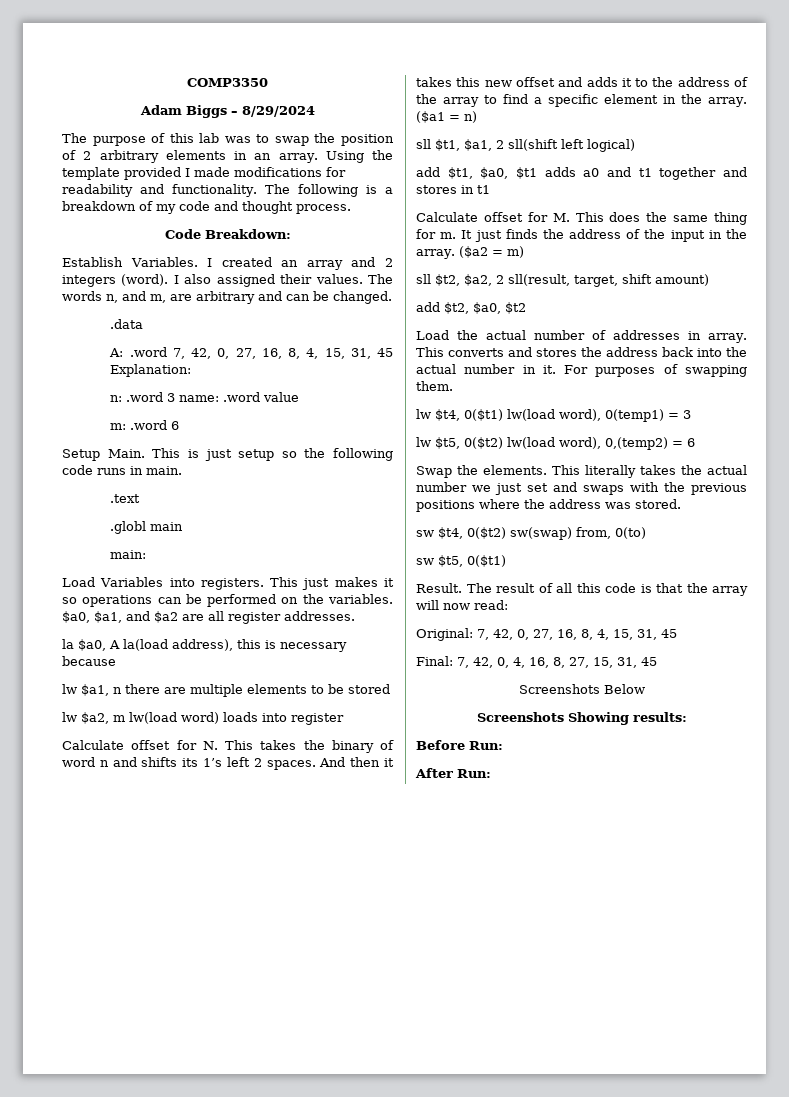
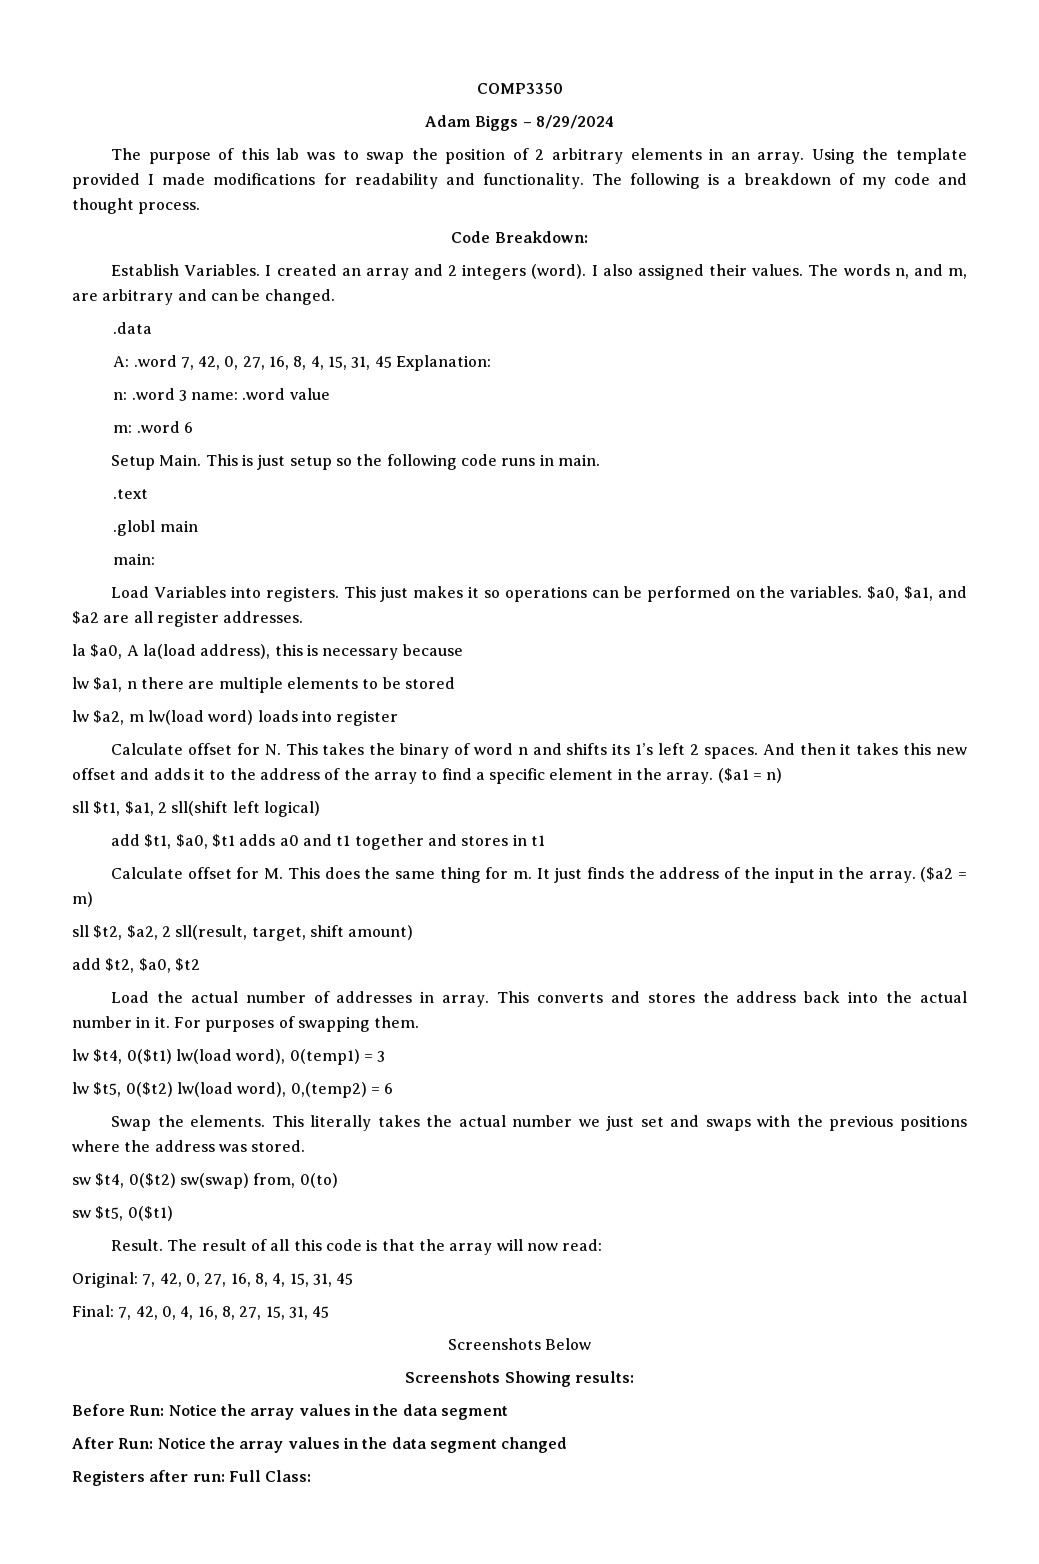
[415,768,491,778] // After Run: -> [168,1404,508,1420] [72,1437,568,1453] [72,1470,312,1486] Notice the array values in the data segment // After Run: Notice the array values in the data segment changed // Registers after run: Full Class:

